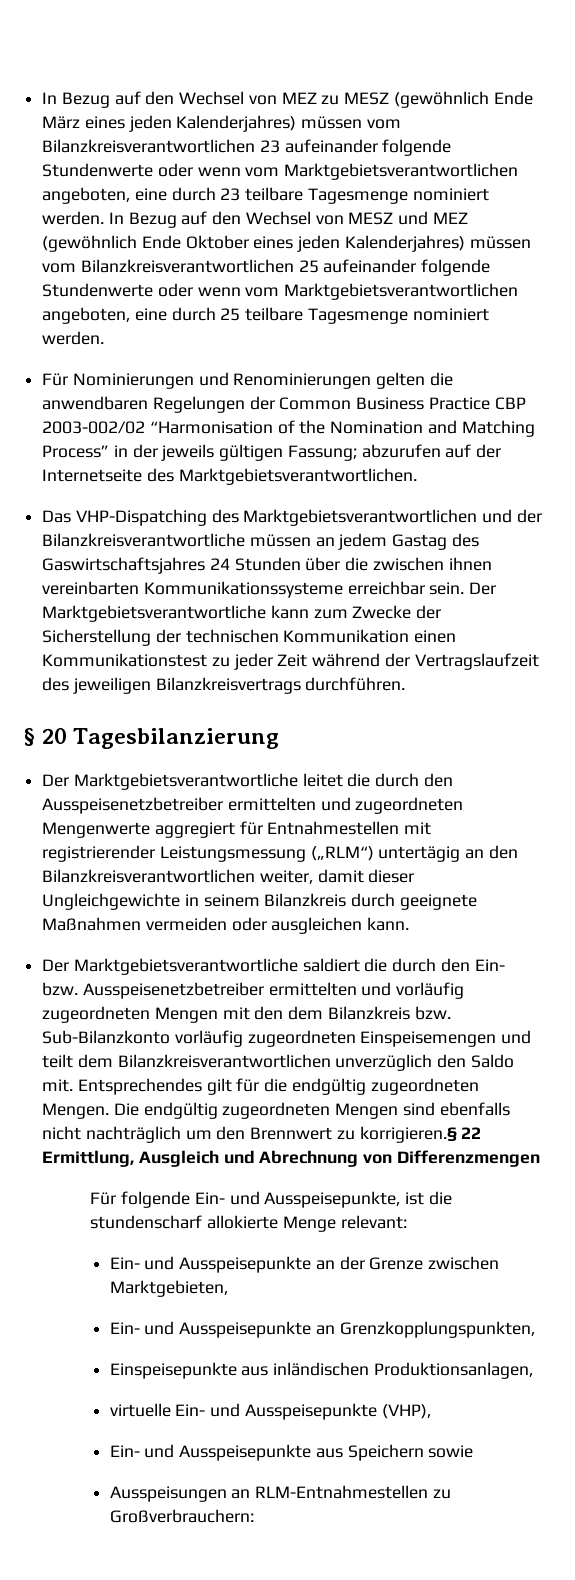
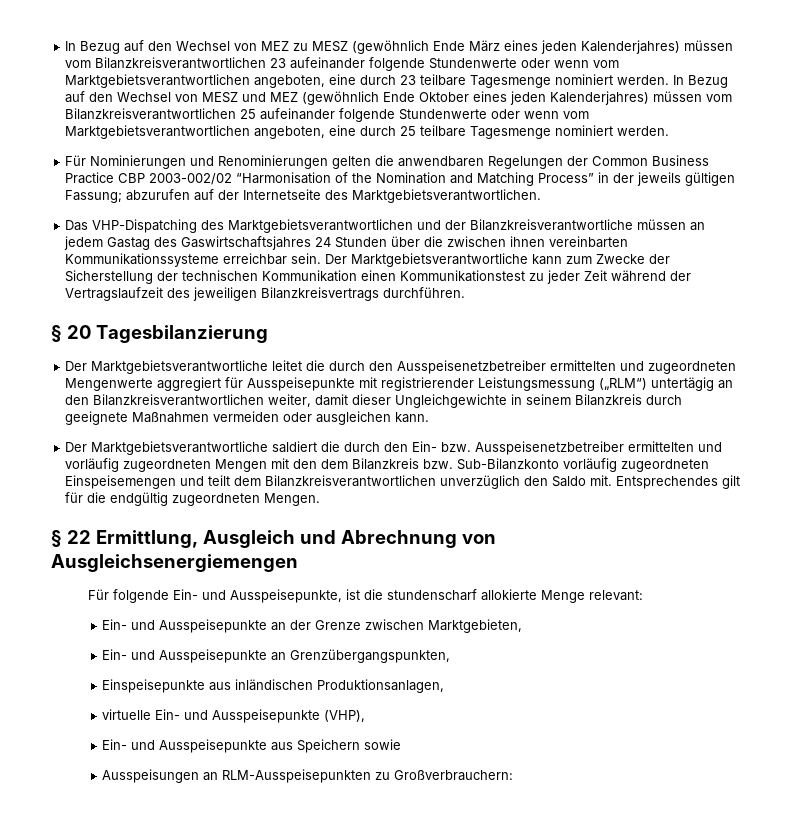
[267,821,400,835] Entnahmestellen -> [247,377,356,391] Ausspeisepunkte
[113,1102,510,1119] [42,1126,457,1143] Die endgültig zugeordneten Mengen sind ebenfalls nicht nachträglich um den Brennwert zu korrigieren.§ -> [51,530,62,547] // §
[396,1150,540,1167] Differenzmengen -> [51,554,298,572] Ausgleichsenergiemengen
[339,1321,535,1338] Grenzkopplungspunkten, -> [290,649,451,663] Grenzübergangspunkten,
[255,1485,429,1499] RLM-Entnahmestellen -> [222,769,372,783] RLM-Ausspeisepunkten

